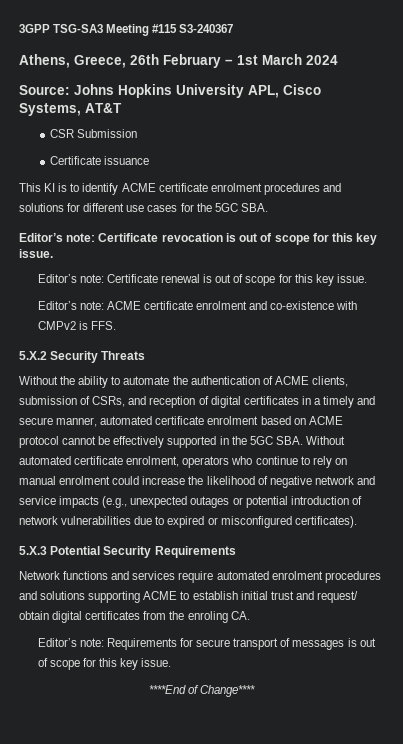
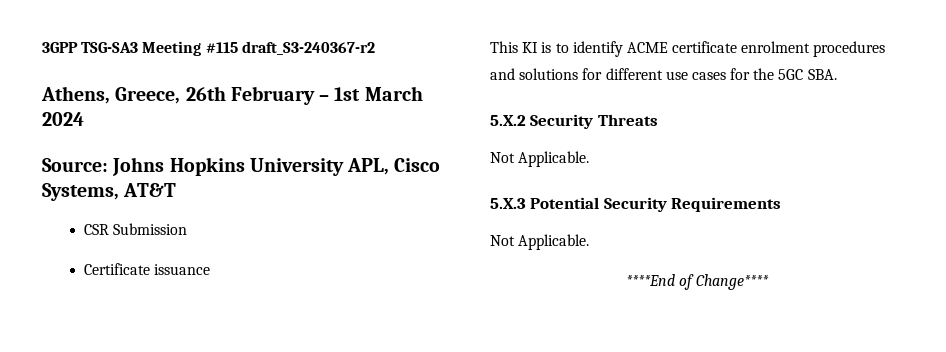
[179,24,234,33] S3-240367 -> [241,41,375,55] draft_S3-240367-r2
[19,233,378,245] [19,249,53,258] [37,274,367,286] [37,301,358,310] [37,321,116,330] [19,351,146,363] [19,376,348,388] [19,396,376,408] [19,416,343,427] [19,436,345,448] [19,456,347,468] [19,476,375,488] [19,496,362,508] [19,516,357,528] [19,546,236,558] [19,571,381,583] [19,591,358,603] [19,611,250,623] [37,638,376,650] [37,658,172,670] Editor’s note: Certificate revocation is out of scope for this key issue. // Editor’s note: Certificate renewal is out of scope for this key issue. // Editor’s note: ACME certificate enrolment and co-existence with CMPv2 is FFS. // 5.X.2 Security Threats // Without the ability to automate the authentication of ACME clients, submission of CSRs, and reception of digital certificates in a timely and secure manner, automated certificate enrolment based on ACME protocol cannot be effectively supported in the 5GC SBA. Without automated certificate enrolment, operators who continue to rely on manual enrolment could increase the likelihood of negative network and service impacts (e.g., unexpected outages or potential introduction of network vulnerabilities due to expired or misconfigured certificates). // 5.X.3 Potential Security Requirements // Network functions and services require automated enrolment procedures and solutions supporting ACME to establish initial trust and request/ obtain digital certificates from the enroling CA. // Editor’s note: Requirements for secure transport of messages is out of scope for this key issue. -> [490,114,658,129] [490,151,590,167] [490,197,782,212] [490,234,590,250] 5.X.2 Security Threats // Not Applicable. // 5.X.3 Potential Security Requirements // Not Applicable.

